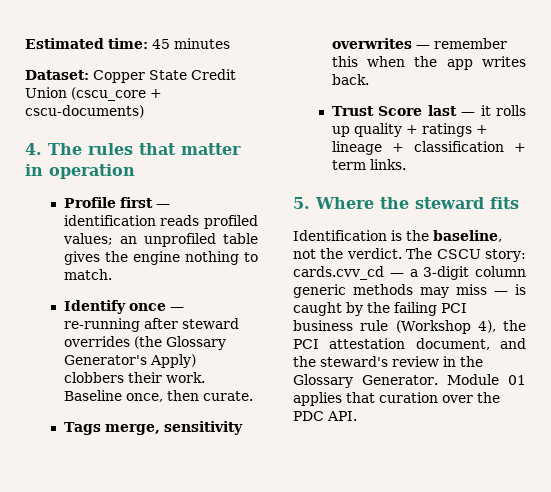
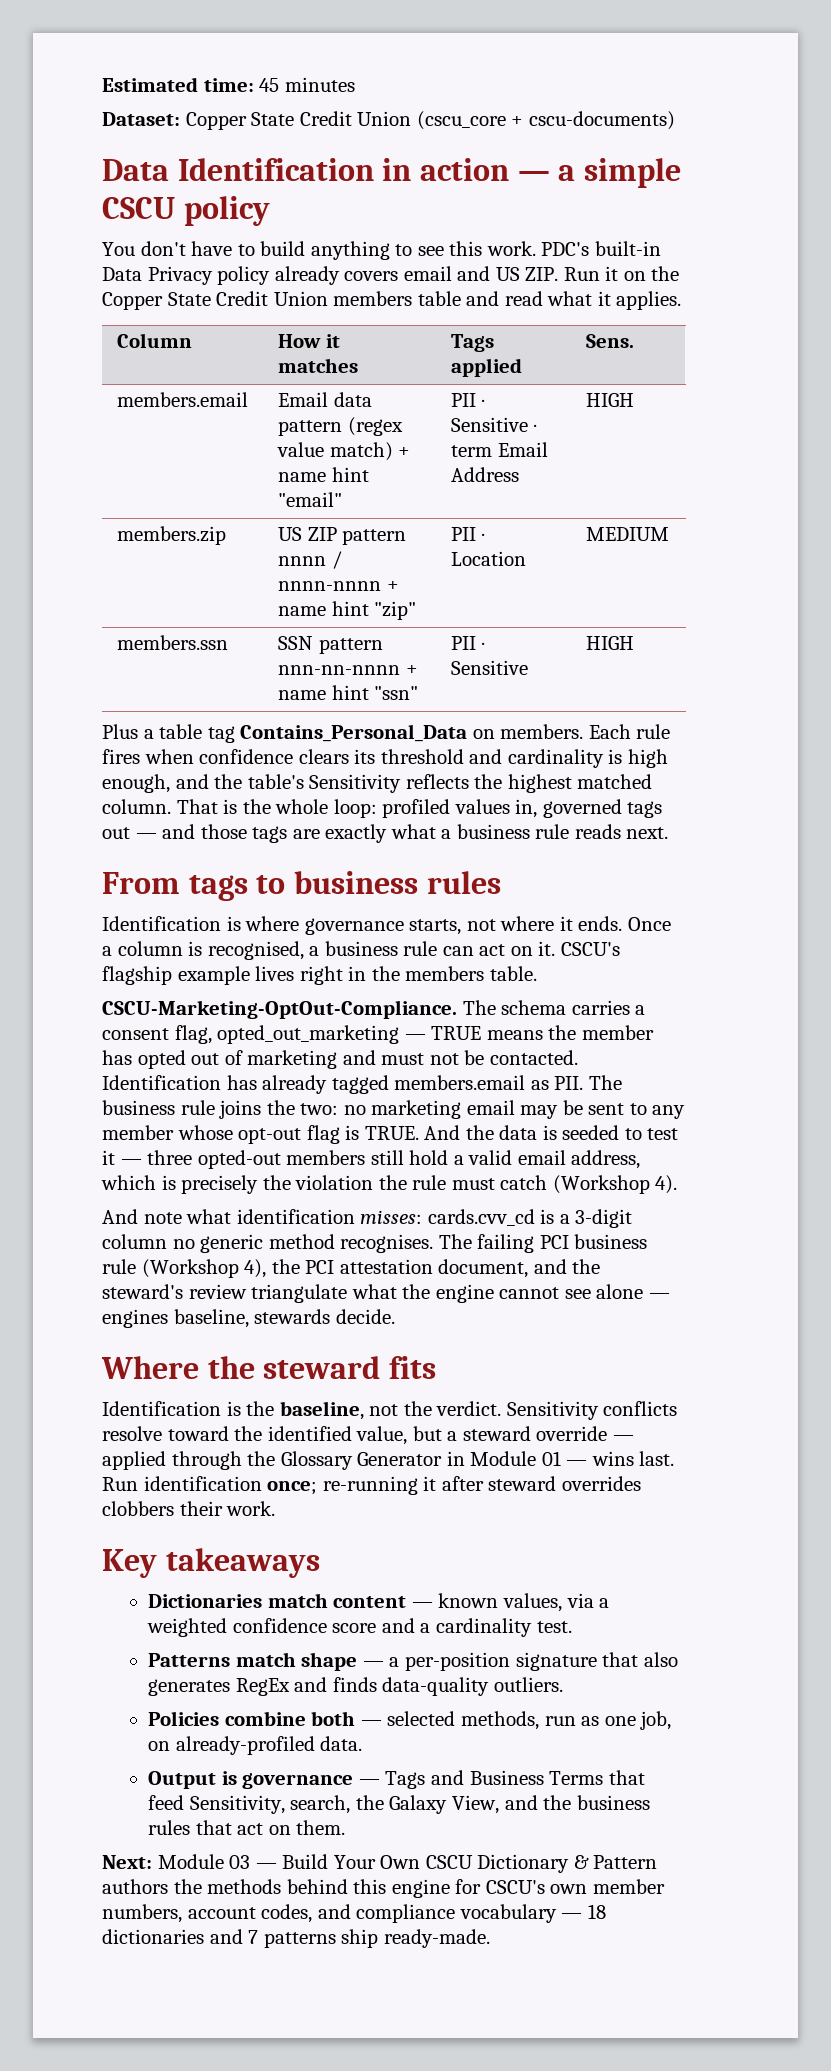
[25,143,241,155] [25,164,135,179] [63,197,170,208] [63,215,258,229] [62,233,258,247] [63,251,258,265] [63,269,112,280] [63,300,184,314] [63,318,239,332] [63,336,226,350] [63,354,196,368] [63,372,205,383] [63,390,253,402] [63,421,243,435] [331,38,507,49] [331,56,526,70] [331,74,369,85] [331,105,526,116] [331,123,488,137] [331,141,526,155] [331,159,406,170] [293,197,519,209] [293,230,502,242] [293,248,526,262] [293,266,526,280] [293,284,526,298] [293,302,390,316] 4. The rules that matter in operation // Profile first — identification reads profiled values; an unprofiled table gives the engine nothing to match. // Identify once — re-running after steward overrides (the Glossary Generator's Apply) clobbers their work. Baseline once, then curate. // Tags merge, sensitivity overwrites — remember this when the app writes back. // Trust Score last — it rolls up quality + ratings + lineage + classification + term links. // 5. Where the steward fits // Identification is the baseline, not the verdict. The CSCU story: cards.cvv_cd — a 3-digit column generic methods may miss — is caught by the -> [102,158,681,188] [102,196,270,226] [102,241,661,260] [102,266,680,285] [102,291,682,310] [116,333,192,348] [277,334,340,348] [277,358,358,373] [450,334,494,352] [450,358,522,377] [585,334,634,348] [116,392,248,407] [277,392,372,407] [277,417,403,436] [276,442,411,461] [277,467,369,482] [277,492,342,507] [450,393,485,407] [450,417,537,432] [450,442,548,457] [450,467,519,482] [585,393,634,407] [116,526,226,545] [277,527,407,545] [277,551,342,569] [277,581,399,591] [277,601,417,620] [450,527,485,541] [450,551,526,566] [585,527,669,541] [116,635,228,650] [277,636,383,654] [277,665,418,675] [277,685,419,700] [450,636,485,650] [450,660,528,675] [585,636,634,650] [102,724,671,743] [102,749,668,768] [102,774,653,793] [102,799,663,818] [102,824,669,843] [102,871,501,901] [102,916,671,935] [102,941,620,960] [102,966,537,985] [102,1000,646,1019] [102,1025,654,1044] [102,1050,578,1069] [102,1075,622,1094] [102,1100,686,1119] [102,1125,679,1144] [102,1150,641,1169] [101,1175,678,1194] [102,1209,633,1228] [102,1234,472,1253] Data Identification in action — a simple CSCU policy // You don't have to build anything to see this work. PDC's built-in Data Privacy policy already covers email and US ZIP. Run it on the Copper State Credit Union members table and read what it applies. // Column | How it matches | Tags applied | Sens. // members.email | Email data pattern (regex value match) + name hint "email" | PII · Sensitive · term Email Address | HIGH // members.zip | US ZIP pattern nnnn / nnnn-nnnn + name hint "zip" | PII · Location | MEDIUM // members.ssn | SSN pattern nnn-nn-nnnn + name hint "ssn" | PII · Sensitive | HIGH // Plus a table tag Contains_Personal_Data on members. Each rule fires when confidence clears its threshold and cardinality is high enough, and the table's Sensitivity reflects the highest matched column. That is the whole loop: profiled values in, governed tags out — and those tags are exactly what a business rule reads next. // From tags to business rules // Identification is where governance starts, not where it ends. Once a column is recognised, a business rule can act on it. CSCU's flagship example lives right in the members table. // CSCU-Marketing-OptOut-Compliance. The schema carries a consent flag, opted_out_marketing — TRUE means the member has opted out of marketing and must not be contacted. Identification has already tagged members.email as PII. The business rule joins the two: no marketing email may be sent to any member whose opt-out flag is TRUE. And the data is seeded to test it — three opted-out members still hold a valid email address, which is precisely the violation the rule must catch (Workshop 4). // And note what identification misses: cards.cvv_cd is a 3-digit column no generic method recognises. The
[443,356,483,367] [293,374,526,388] [293,392,500,406] [293,411,357,421] in the Glossary Generator. Module 01 applies that curation over the PDC API. -> [251,1284,670,1303] [102,1309,395,1328] [101,1356,436,1379] [102,1401,678,1420] [102,1426,634,1445] [102,1451,675,1470] [102,1476,641,1495] [102,1501,276,1516] [102,1548,320,1578] [148,1593,610,1612] [147,1618,572,1637] [148,1652,678,1671] [148,1677,563,1696] [148,1711,672,1730] [148,1736,363,1755] [148,1770,645,1789] [148,1795,650,1814] [148,1820,346,1835] [102,1854,658,1873] [102,1879,665,1898] [102,1904,606,1923] [102,1929,490,1948] triangulate what the engine cannot see alone — engines baseline, stewards decide. // Where the steward fits // Identification is the baseline, not the verdict. Sensitivity conflicts resolve toward the identified value, but a steward override — applied through the Glossary Generator in Module 01 — wins last. Run identification once; re-running it after steward overrides clobbers their work. // Key takeaways // Dictionaries match content — known values, via a weighted confidence score and a cardinality test. // Patterns match shape — a per-position signature that also generates RegEx and finds data-quality outliers. // Policies combine both — selected methods, run as one job, on already-profiled data. // Output is governance — Tags and Business Terms that feed Sensitivity, search, the Galaxy View, and the business rules that act on them. // Next: Module 03 — Build Your Own CSCU Dictionary & Pattern authors the methods behind this engine for CSCU's own member numbers, account codes, and compliance vocabulary — 18 dictionaries and 7 patterns ship ready-made.

